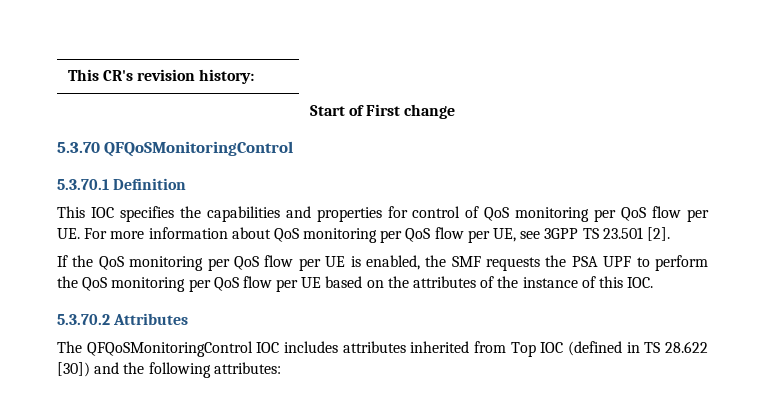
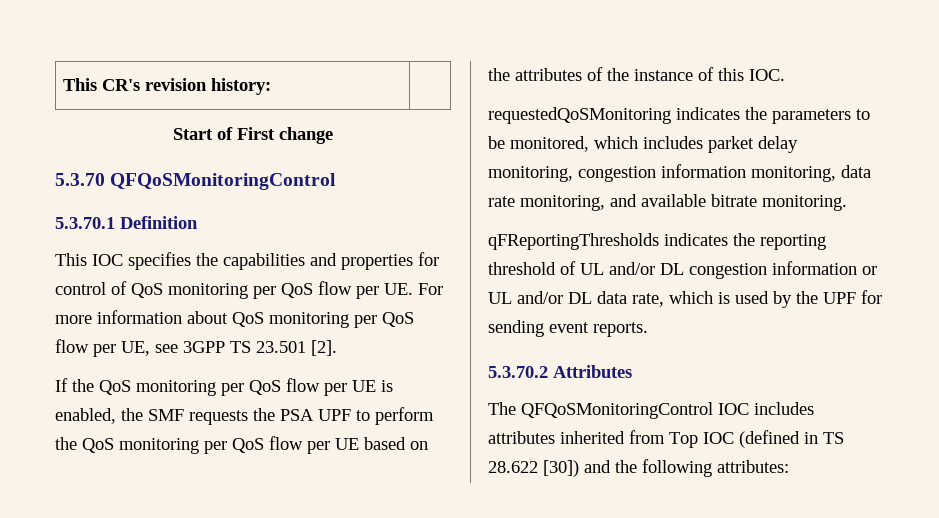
(654, 282) none -> [488,107,870,124] [488,136,798,153] [488,164,871,182] [488,194,847,211] [488,233,826,250] [488,261,877,279] [488,290,882,308] [488,320,648,337] // requestedQoSMonitoring indicates the parameters to be monitored, which includes parket delay monitoring, congestion information monitoring, data rate monitoring, and available bitrate monitoring. // qFReportingThresholds indicates the reporting threshold of UL and/or DL congestion information or UL and/or DL data rate, which is used by the UPF for sending event reports.

